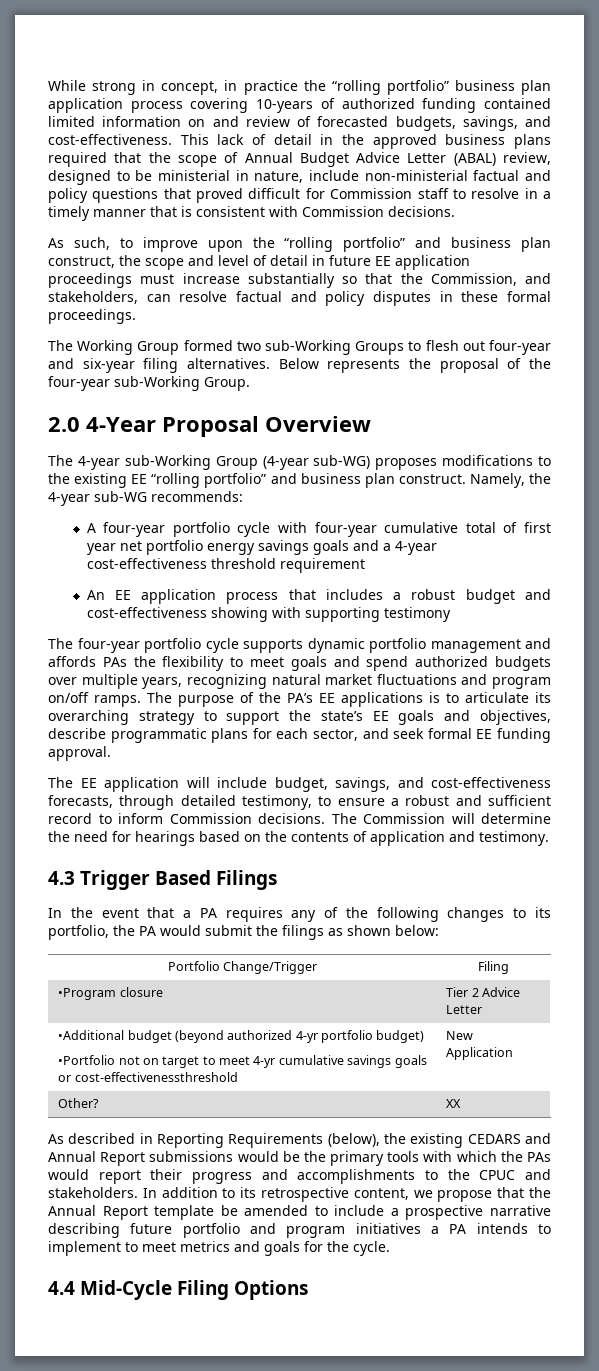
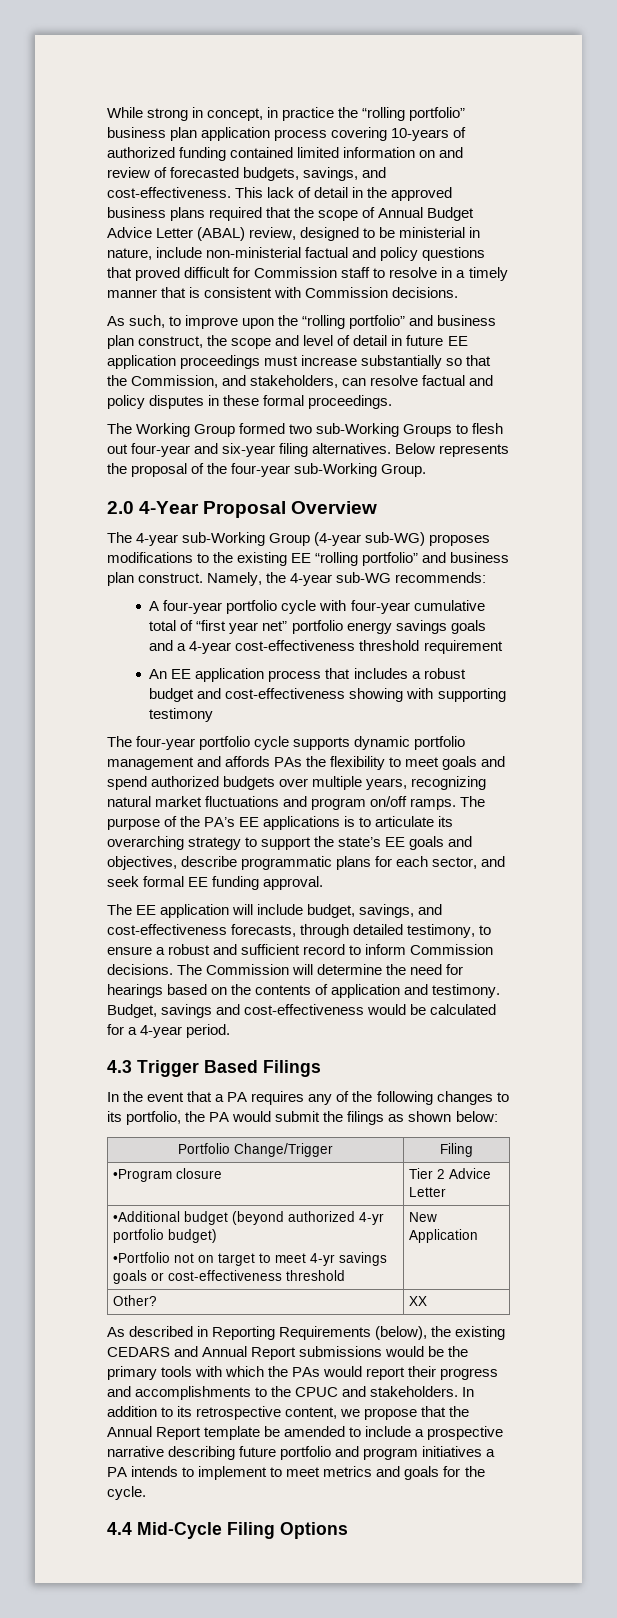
[524,522,551,533] [86,541,142,555] first year net -> [196,620,288,634] “first year net”
(549, 838) none -> [107,1004,497,1018] [107,1024,231,1038] Budget, savings and cost-effectiveness would be calculated for a 4-year period.
[278,1055,344,1065] cumulative -> (336, 1259) none
[74,1072,238,1082] cost-effectivenessthreshold -> [168,1270,346,1281] cost-effectiveness threshold

